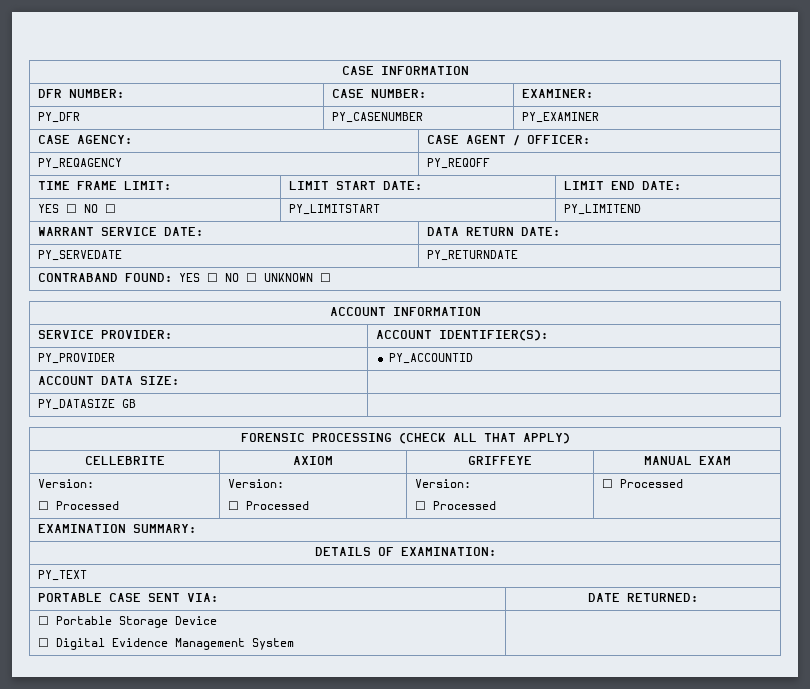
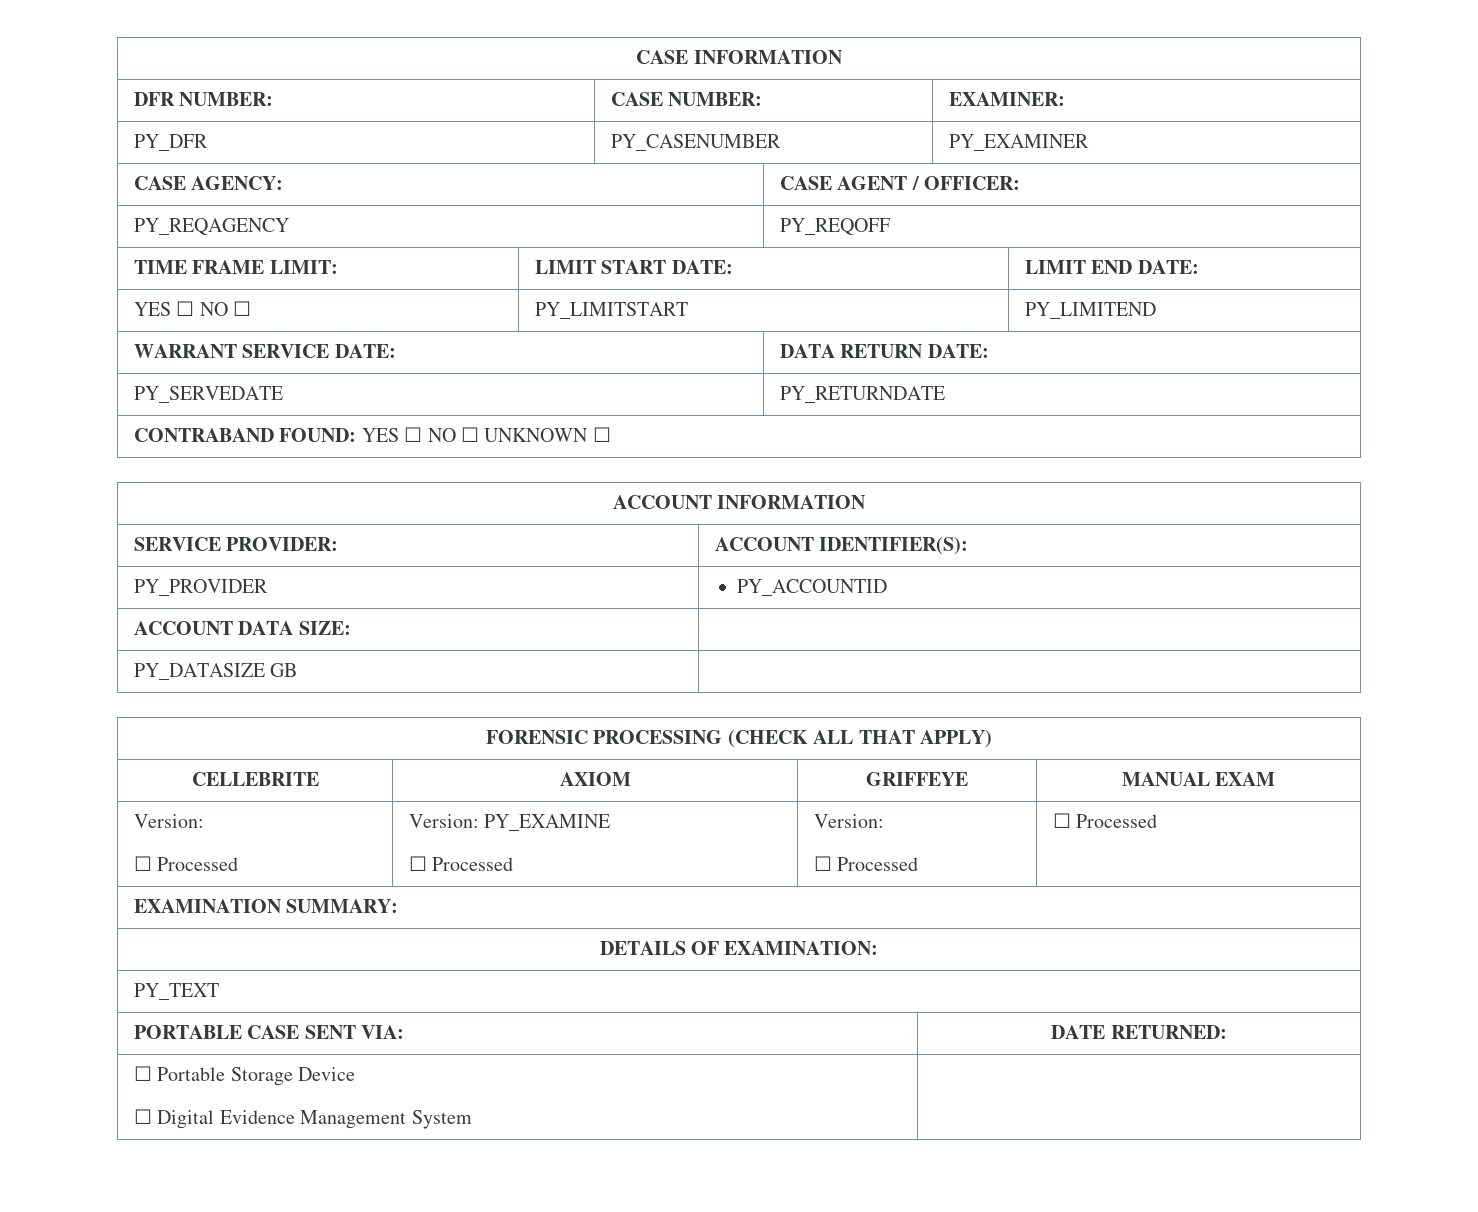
(285, 483) none -> [484,814,611,831] PY_EXAMINE

